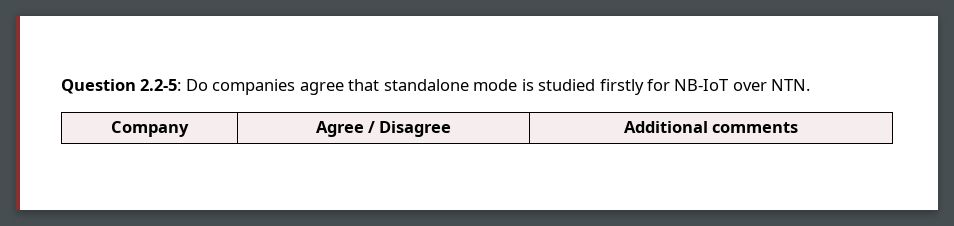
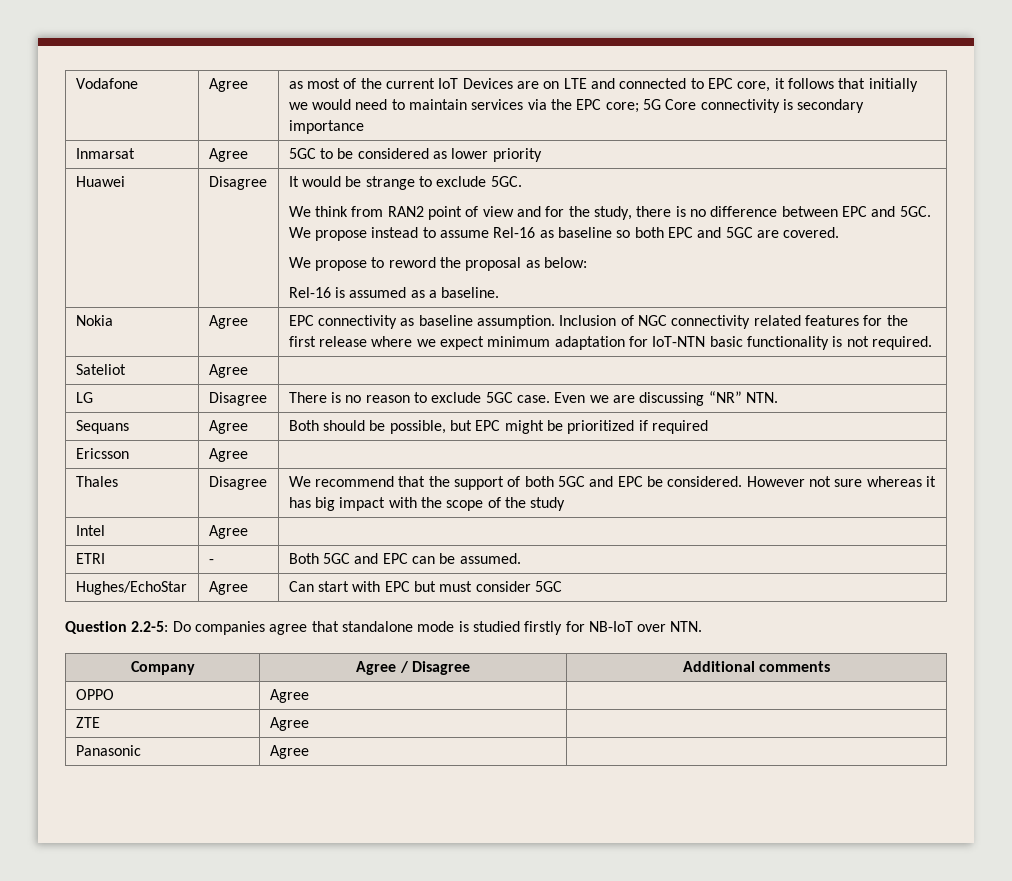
(61, 86) none -> [75,78,138,89] [208,78,248,92] [288,78,918,92] [288,99,865,113] [288,120,364,134] [75,148,135,159] [208,148,248,162] [288,148,542,162] [75,176,125,187] [208,176,267,190] [288,176,522,190] [288,206,931,220] [288,227,840,241] [288,257,587,271] [288,287,500,298] [75,315,113,326] [208,315,248,329] [288,315,908,329] [288,336,932,350] [75,364,126,375] [208,364,248,378] [75,392,93,403] [208,392,267,406] [288,391,778,406] [75,420,129,434] [208,420,248,434] [288,420,708,434] [75,448,129,459] [208,448,248,462] [75,476,118,487] [208,476,267,490] [288,476,936,490] [288,497,566,511] [75,525,105,536] [208,525,248,539] [75,553,105,564] [208,559,214,564] [288,553,521,564] [75,581,187,595] [208,581,248,595] [288,581,562,592] Vodafone | Agree | as most of the current IoT Devices are on LTE and connected to EPC core, it follows that initially we would need to maintain services via the EPC core; 5G Core connectivity is secondary importance // Inmarsat | Agree | 5GC to be considered as lower priority // Huawei | Disagree | It would be strange to exclude 5GC. // We think from RAN2 point of view and for the study, there is no difference between EPC and 5GC. We propose instead to assume Rel-16 as baseline so both EPC and 5GC are covered. // We propose to reword the proposal as below: // Rel-16 is assumed as a baseline. // Nokia | Agree | EPC connectivity as baseline assumption. Inclusion of NGC connectivity related features for the first release where we expect minimum adaptation for IoT-NTN basic functionality is not required. // Sateliot | Agree | // LG | Disagree | There is no reason to exclude 5GC case. Even we are discussing “NR” NTN. // Sequans | Agree | Both should be possible, but EPC might be prioritized if required // Ericsson | Agree | // Thales | Disagree | We recommend that the support of both 5GC and EPC be considered. However not sure whereas it has big impact with the scope of the study // Intel | Agree | // ETRI | - | Both 5GC and EPC can be assumed. // Hughes/EchoStar | Agree | Can start with EPC but must consider 5GC //
(799, 127) none -> [75,689,114,700] [269,689,309,703] [75,717,100,728] [269,717,309,731] [75,745,141,756] [269,745,309,759] // OPPO | Agree | // ZTE | Agree | // Panasonic | Agree |

